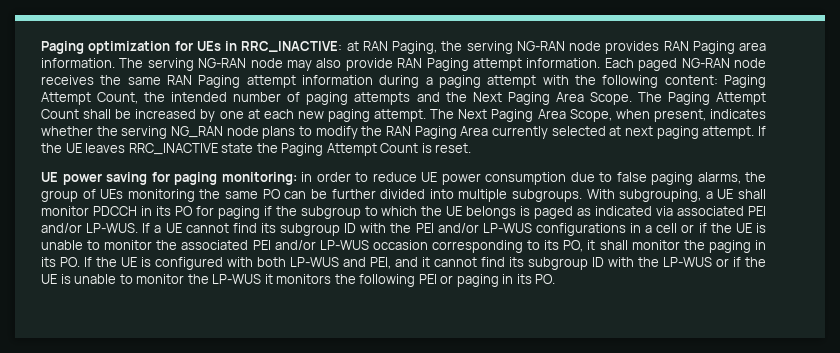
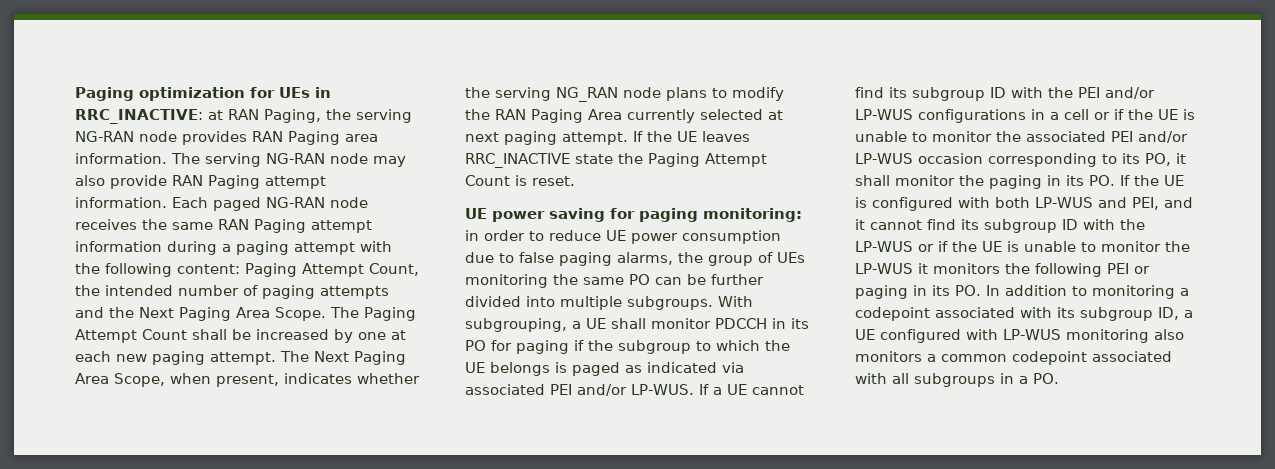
(556, 279) none -> [986,285,1189,299] [855,307,1193,321] [855,329,1184,343] [855,351,1172,365] [855,373,1059,387] In addition to monitoring a codepoint associated with its subgroup ID, a UE configured with LP-WUS monitoring also monitors a common codepoint associated with all subgroups in a PO.

